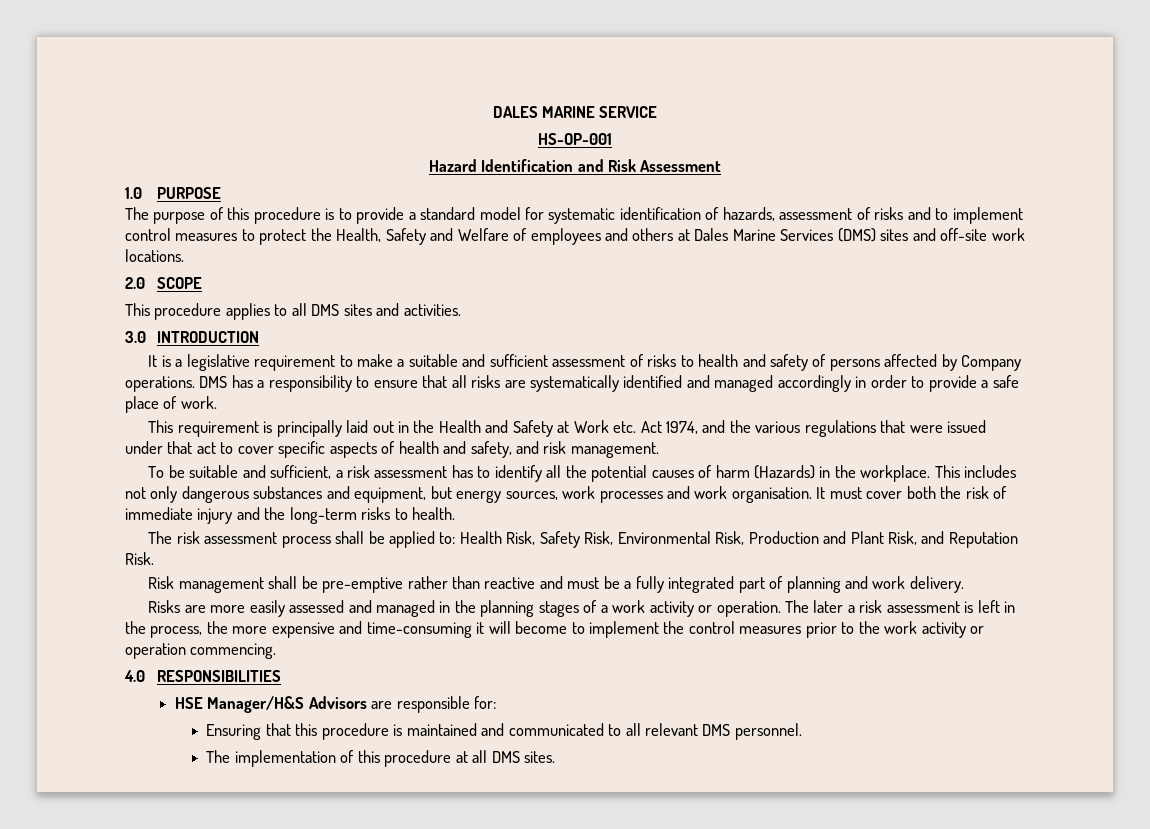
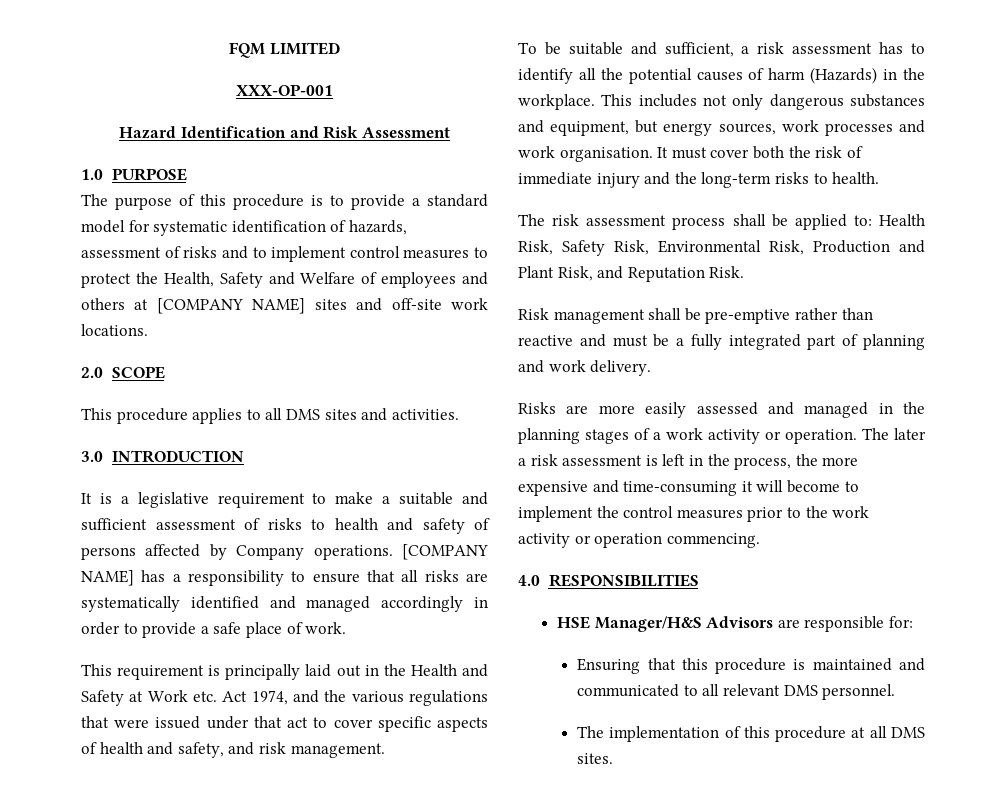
[492,106,658,118] [538,133,612,145] DALES MARINE SERVICE // HS-OP-001 -> [229,42,340,58] [236,84,333,96] FQM LIMITED // XXX-OP-001
[694,228,876,242] Dales Marine Services (DMS) -> [156,298,306,314] [COMPANY NAME]
[199,376,228,388] DMS -> [402,544,488,560] [81,570,134,586] [COMPANY NAME]

